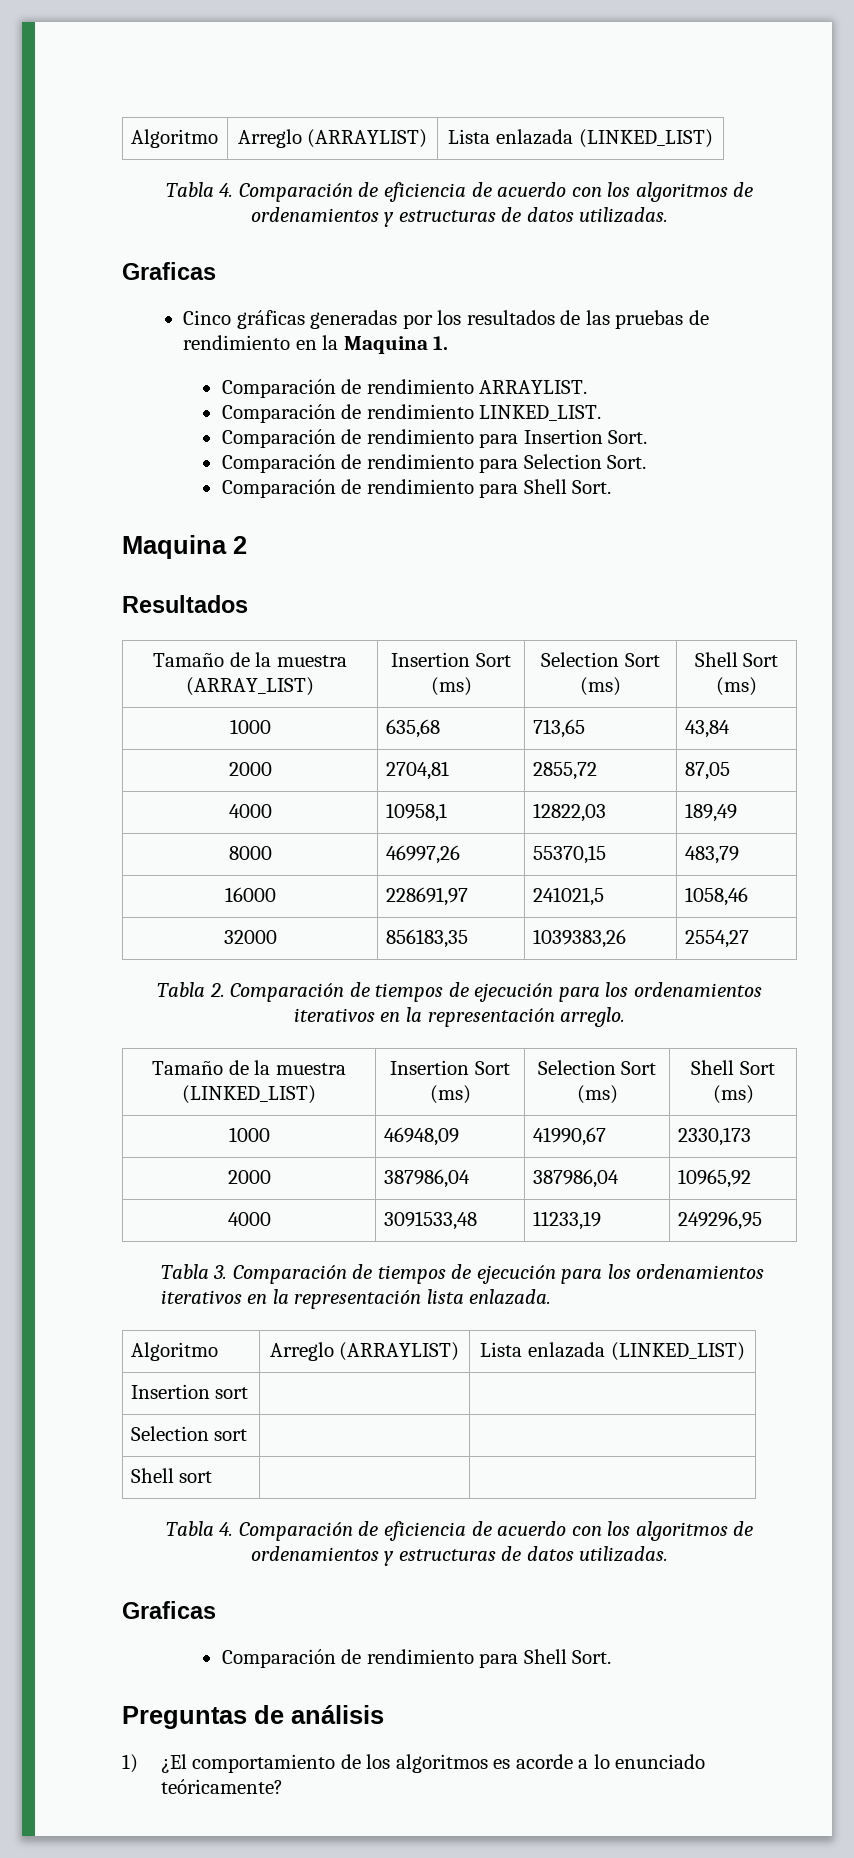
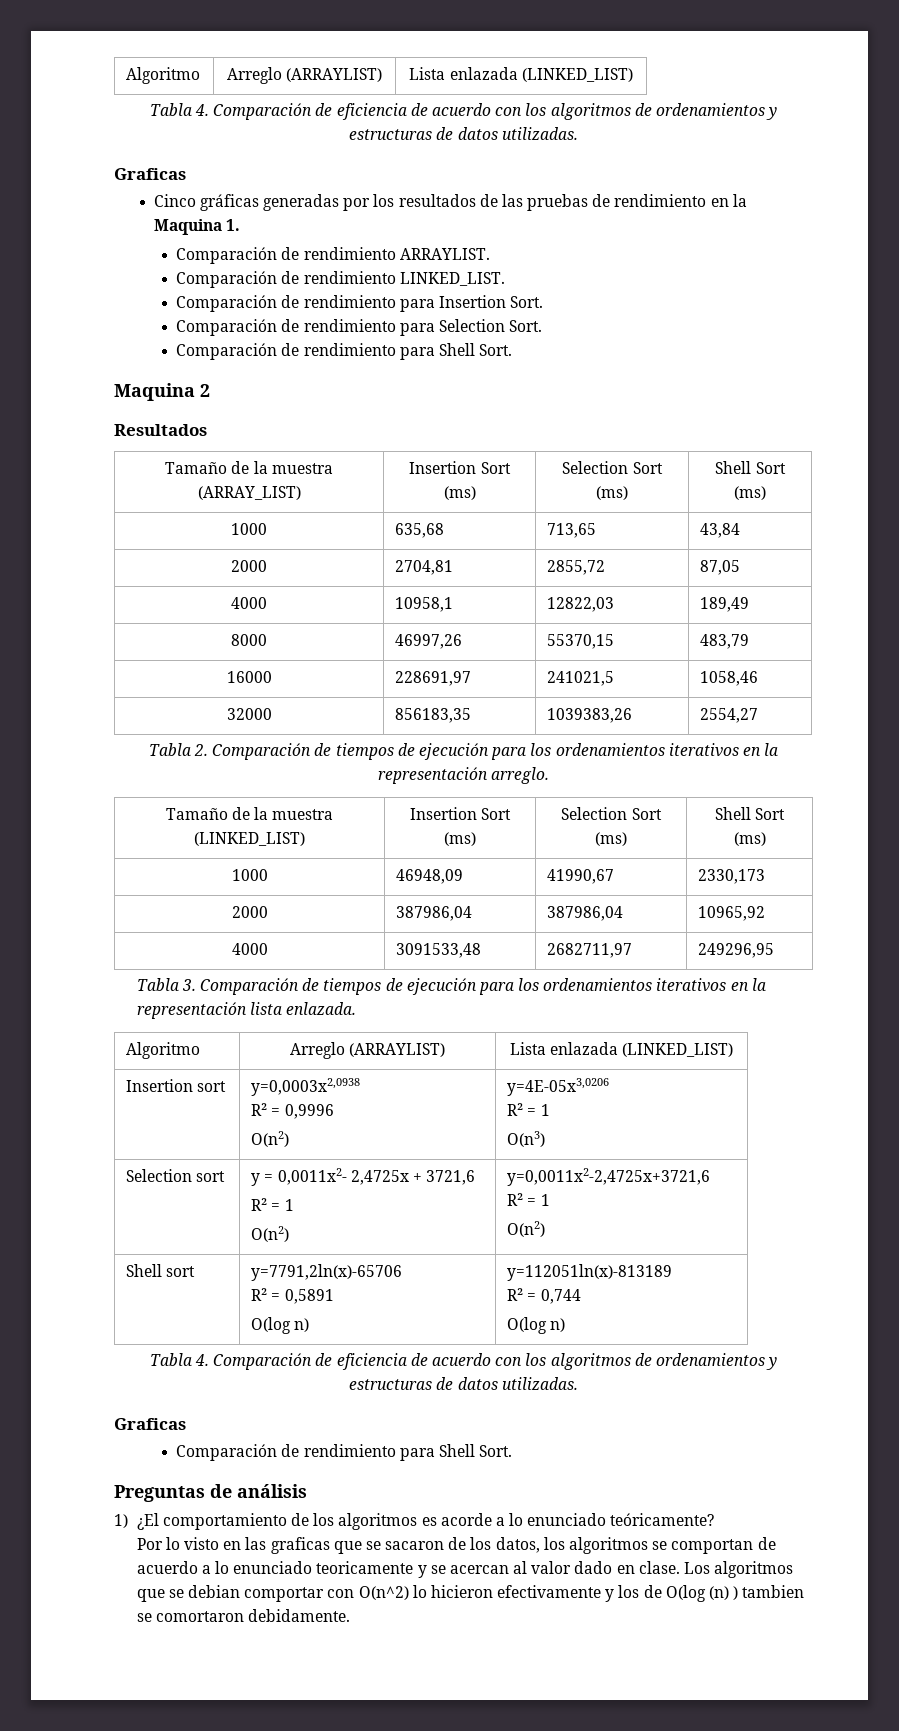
[532,1211,601,1230] 11233,19 -> [547,943,633,958] 2682711,97
[130,1426,248,1441] [130,1468,213,1483] | // Selection sort | | // Shell sort | | -> [251,1078,361,1096] [251,1103,334,1119] [251,1131,290,1147] [507,1078,610,1096] [507,1103,550,1116] [507,1131,546,1147] [126,1169,226,1182] [251,1168,476,1186] [251,1198,294,1211] [251,1226,290,1242] [507,1168,711,1186] [507,1193,550,1206] [507,1221,546,1237] [126,1264,196,1277] [251,1264,403,1281] [251,1288,334,1304] [251,1317,310,1334] [507,1264,673,1281] [507,1288,581,1304] [507,1317,566,1334] y=0,0003x2,0938 // R² = 0,9996 // O(n2) | y=4E-05x3,0206 // R² = 1 // O(n3) // Selection sort | y = 0,0011x2- 2,4725x + 3721,6 // R² = 1 // O(n2) | y=0,0011x2-2,4725x+3721,6 // R² = 1 // O(n2) // Shell sort | y=7791,2ln(x)-65706 // R² = 0,5891 // O(log n) | y=112051ln(x)-813189 // R² = 0,744 // O(log n)
(283, 1786) none -> [136,1537,776,1554] [136,1561,794,1578] [136,1585,805,1602] [136,1609,350,1622] // Por lo visto en las graficas que se sacaron de los datos, los algoritmos se comportan de acuerdo a lo enunciado teoricamente y se acercan al valor dado en clase. Los algoritmos que se debian comportar con O(n^2) lo hicieron efectivamente y los de O(log (n) ) tambien se comortaron debidamente.

